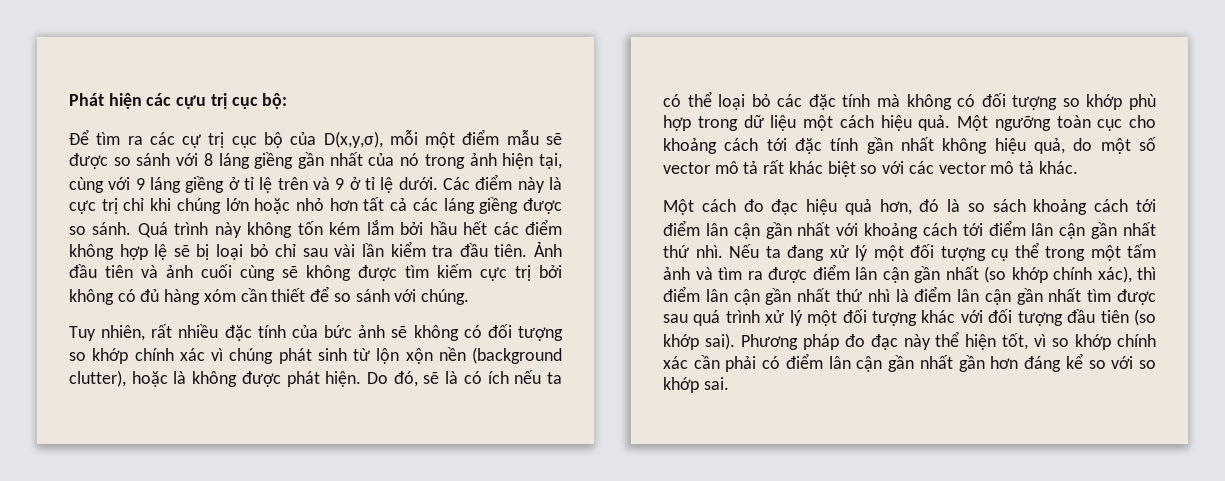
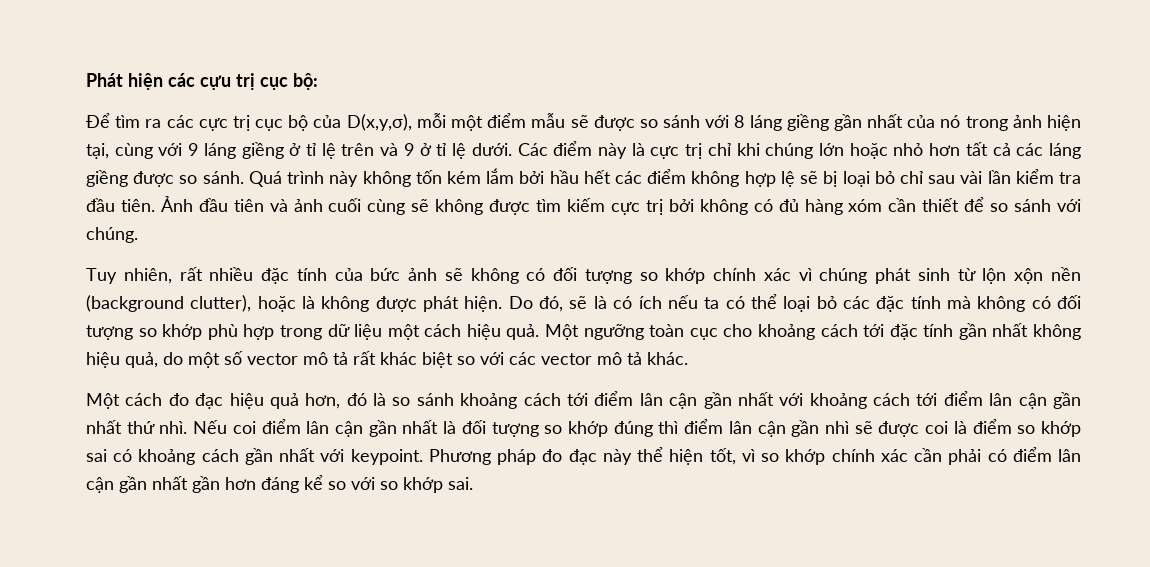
[182,134,202,148] cự -> [198,118,228,131] cực
[992,199,1026,212] sách -> [416,393,454,406] sánh
[765,242,1156,261] [663,264,1132,283] ta đang xử lý một đối tượng cụ thể trong một tấm ảnh và tìm ra được điểm lân cận gần nhất (so khớp chính xác), -> [232,419,653,437] coi điểm lân cận gần nhất là đối tượng so khớp đúng
[797,286,1156,305] [663,309,1156,326] [663,333,735,350] nhất thứ nhì là điểm lân cận gần nhất tìm được sau quá trình xử lý một đối tượng khác với đối tượng đầu tiên (so khớp sai). -> [824,419,1081,437] [86,448,423,465] nhì sẽ được coi là điểm so khớp sai có khoảng cách gần nhất với keypoint.

